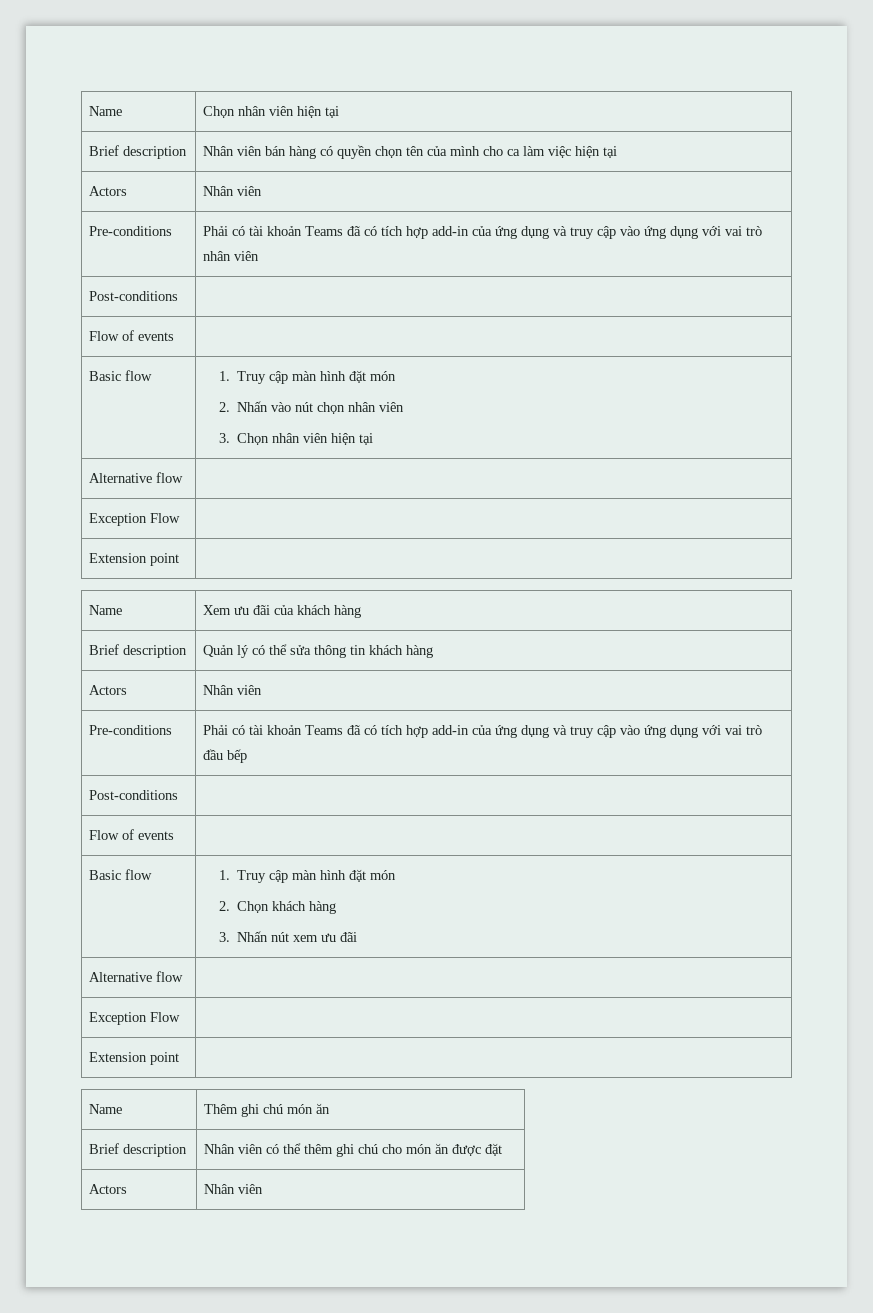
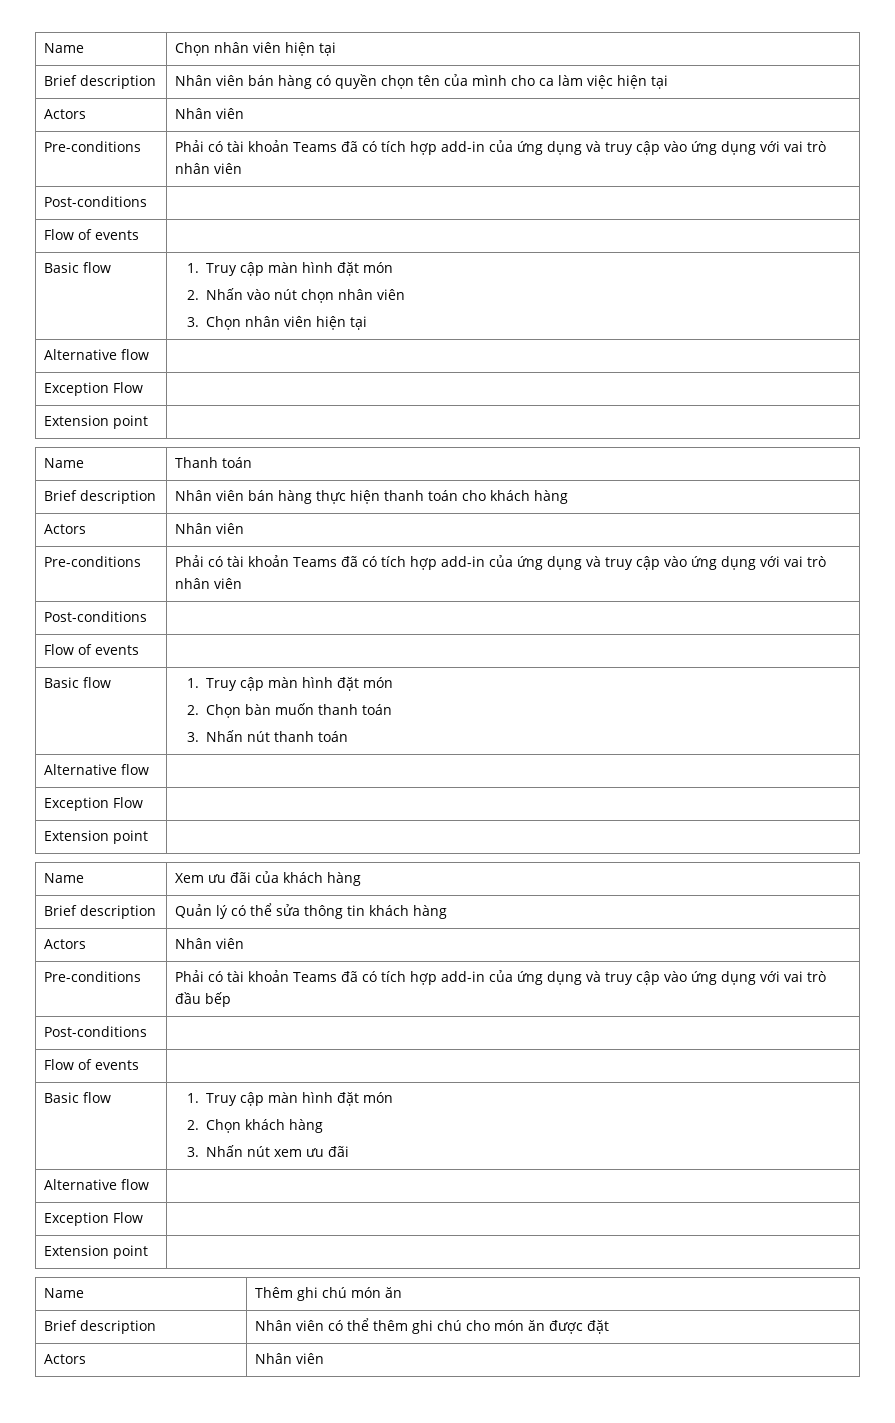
(180, 559) none -> [44,458,85,468] [175,457,253,468] [44,490,157,504] [175,490,569,504] [44,524,87,534] [175,523,245,534] [44,556,142,567] [175,555,827,570] [175,578,243,589] [44,611,148,622] [44,644,140,655] [44,677,112,688] [187,677,394,691] [187,703,393,718] [187,730,349,742] [44,764,150,775] [44,797,144,811] [44,830,149,844] // Name | Thanh toán // Brief description | Nhân viên bán hàng thực hiện thanh toán cho khách hàng // Actors | Nhân viên // Pre-conditions | Phải có tài khoản Teams đã có tích hợp add-in của ứng dụng và truy cập vào ứng dụng với vai trò nhân viên // Post-conditions | // Flow of events | // Basic flow | 1. Truy cập màn hình đặt món // 2. Chọn bàn muốn thanh toán // 3. Nhấn nút thanh toán // Alternative flow | // Exception Flow | // Extension point |

